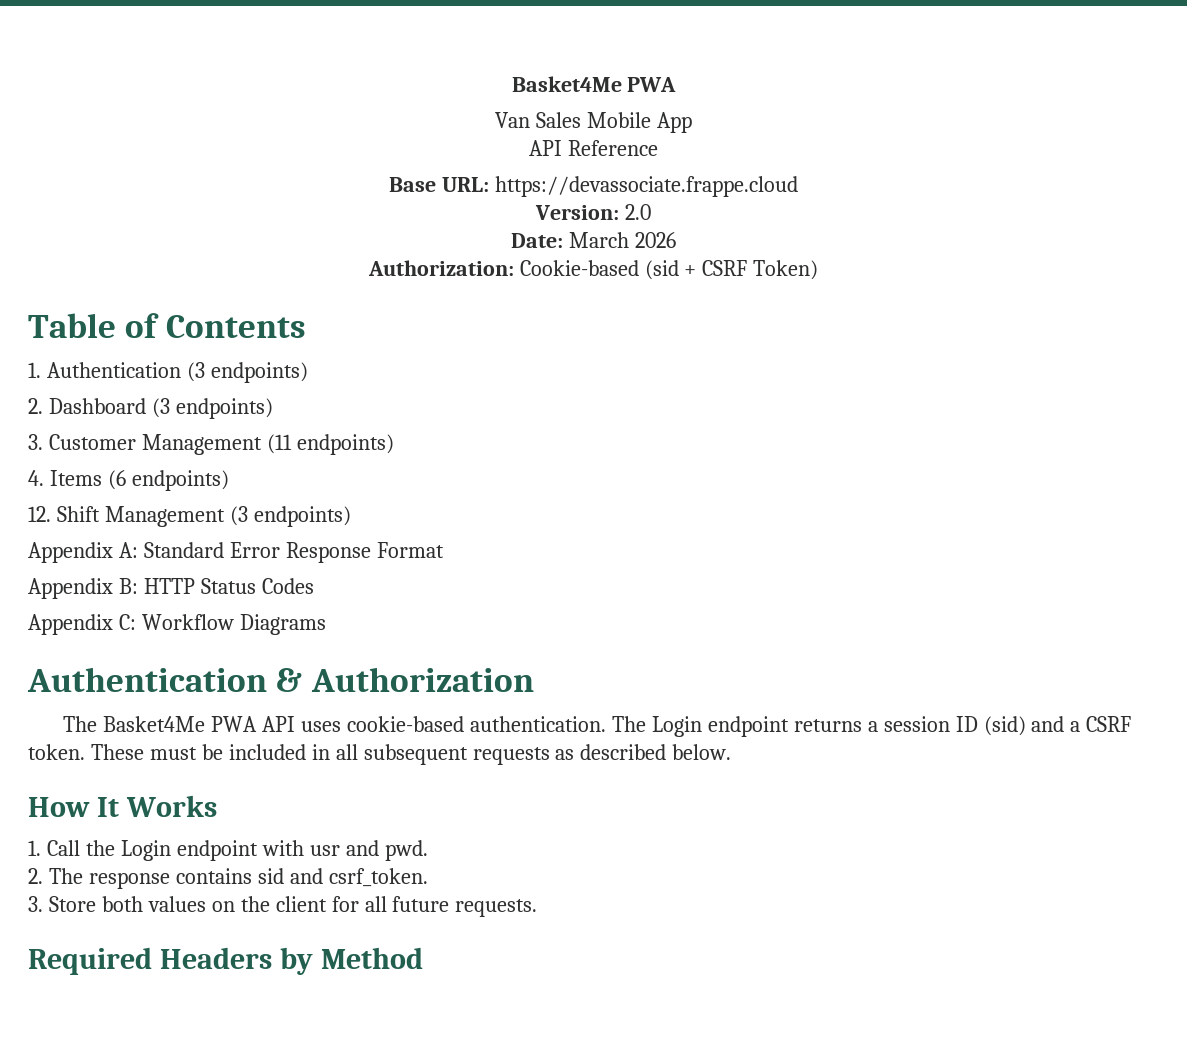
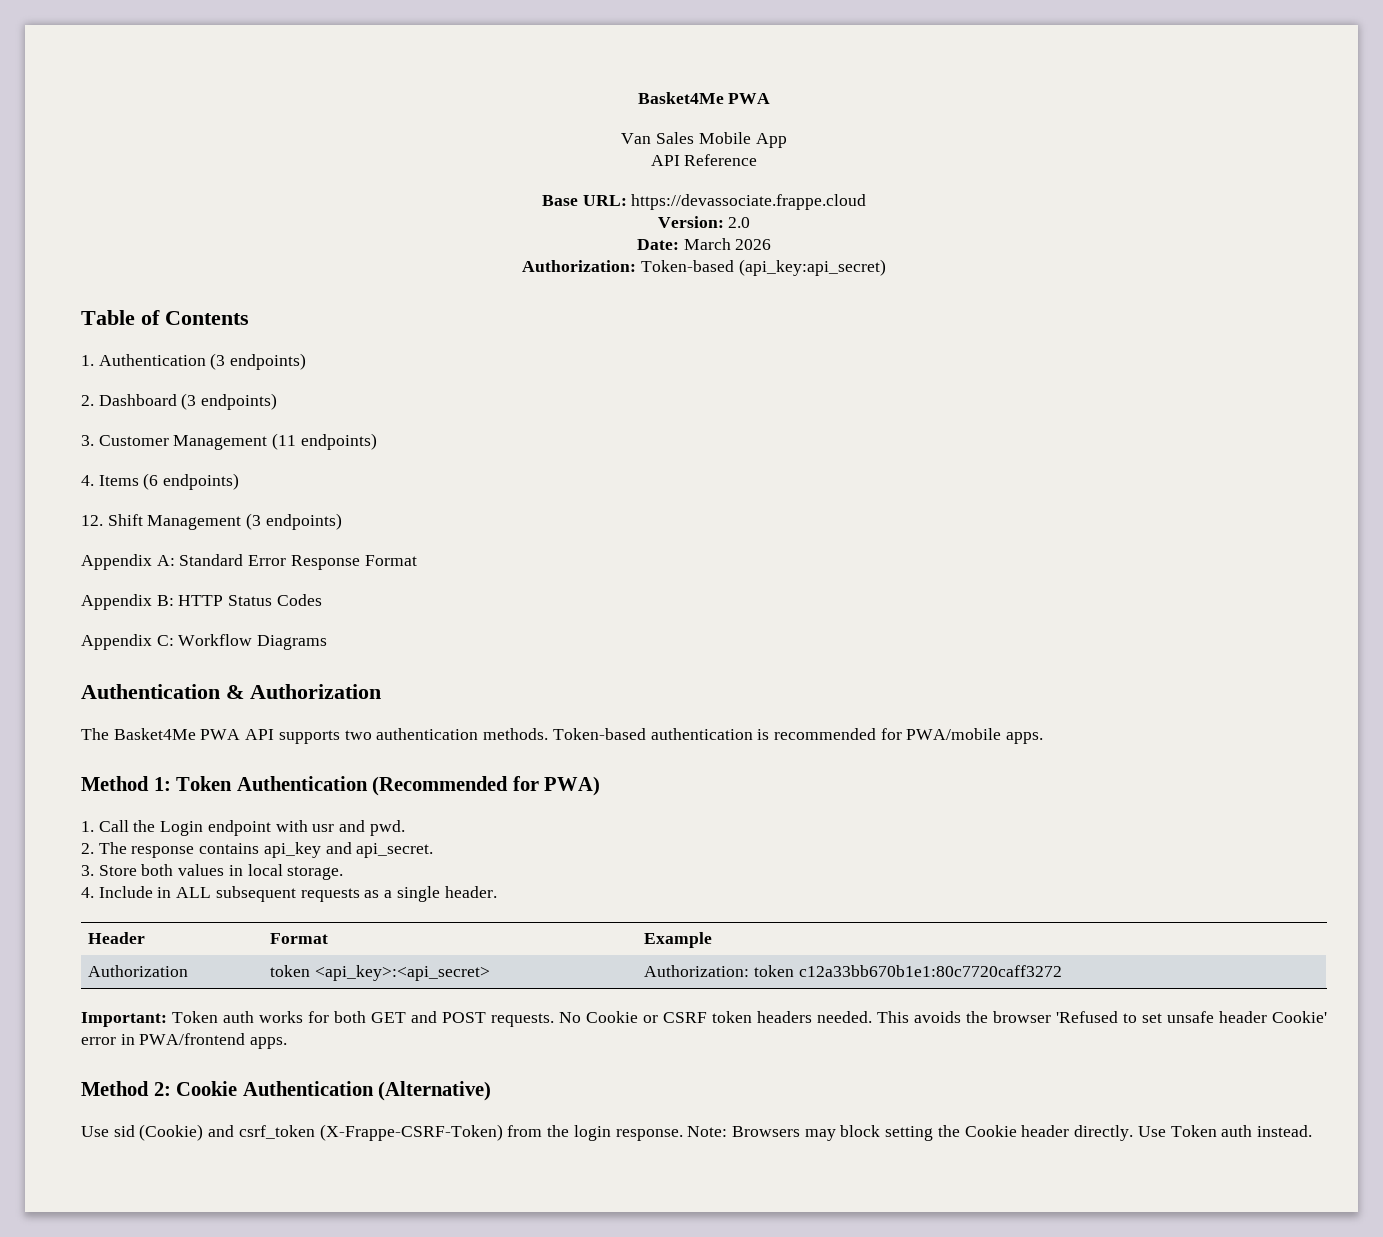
[519,260,819,280] Cookie-based (sid + CSRF Token) -> [641,259,886,276] Token-based (api_key:api_secret)
[301,716,1132,737] [28,744,732,765] [28,795,217,817] uses cookie-based authentication. The Login endpoint returns a session ID (sid) and a CSRF token. These must be included in all subsequent requests as described below. // How It Works -> [278,728,1044,744] [81,776,601,796] supports two authentication methods. Token-based authentication is recommended for PWA/mobile apps. // Method 1: Token Authentication (Recommended for PWA)
[257,868,428,887] sid and csrf_token. -> [263,842,434,858] api_key and api_secret.
[211,896,538,917] [28,947,423,975] on the client for all future requests. // Required Headers by Method -> [228,864,344,880] [81,886,497,902] [88,932,146,944] [270,933,329,944] [644,932,713,948] [88,965,189,977] [270,965,491,981] [644,965,1062,977] [81,1011,1327,1027] [81,1033,288,1049] [81,1081,492,1101] [81,1124,1312,1141] in local storage. // 4. Include in ALL subsequent requests as a single header. // Header | Format | Example // Authorization | token <api_key>:<api_secret> | Authorization: token c12a33bb670b1e1:80c7720caff3272 // Important: Token auth works for both GET and POST requests. No Cookie or CSRF token headers needed. This avoids the browser 'Refused to set unsafe header Cookie' error in PWA/frontend apps. // Method 2: Cookie Authentication (Alternative) // Use sid (Cookie) and csrf_token (X-Frappe-CSRF-Token) from the login response. Note: Browsers may block setting the Cookie header directly. Use Token auth instead.

